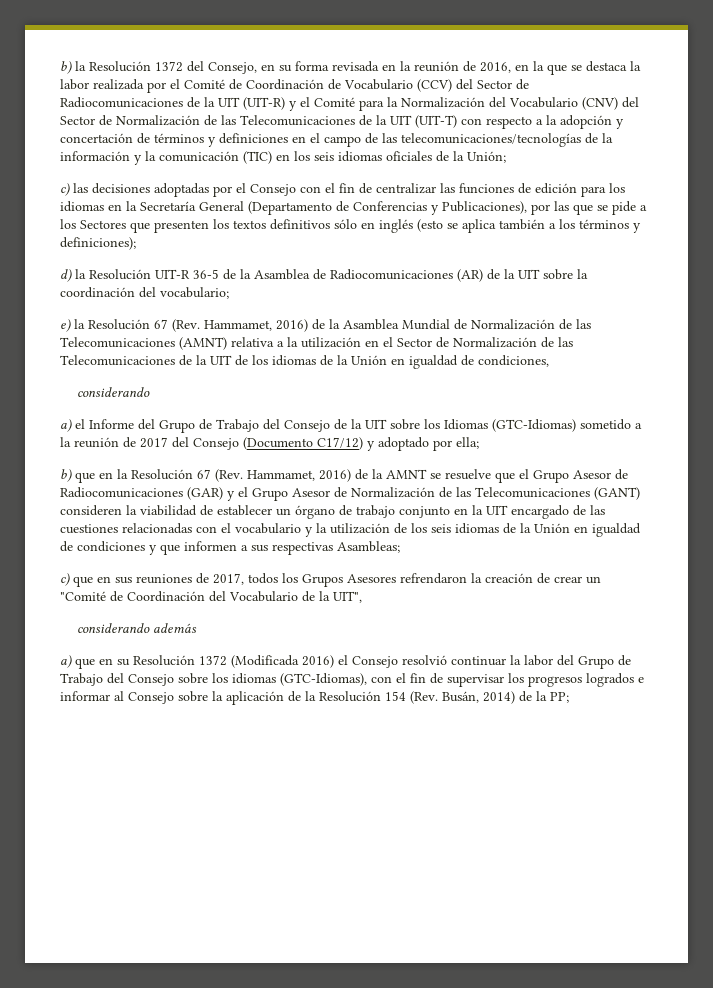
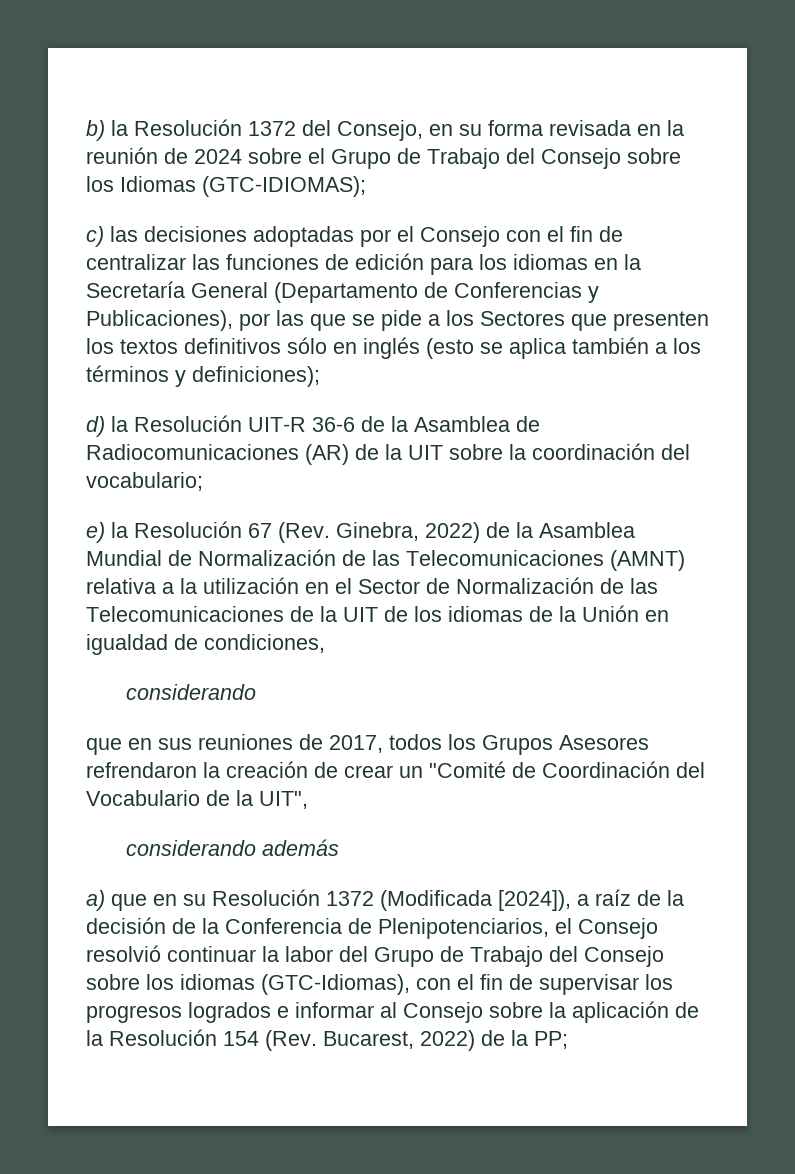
[480,61,641,75] [60,79,529,93] [60,97,639,111] [60,115,624,129] [60,133,613,147] [60,151,506,165] 2016, en la que se destaca la labor realizada por el Comité de Coordinación de Vocabulario (CCV) del Sector de Radiocomunicaciones de la UIT (UIT-R) y el Comité para la Normalización del Vocabulario (CNV) del Sector de Normalización de las Telecomunicaciones de la UIT (UIT-T) con respecto a la adopción y concertación de términos y definiciones en el campo de las telecomunicaciones/tecnologías de la información y la comunicación (TIC) en los seis idiomas oficiales de la Unión; -> [194,148,681,169] [86,176,366,197] 2024 sobre el Grupo de Trabajo del Consejo sobre los Idiomas (GTC-IDIOMAS);
[193,269,219,279] 36-5 -> [312,417,355,432] 36-6
[204,319,308,332] Hammamet, 2016) -> [336,522,480,543] Ginebra, 2022)
[60,419,642,433] [60,437,479,451] [60,469,628,483] [60,487,640,501] [60,505,605,519] [60,523,641,537] [60,541,400,555] [60,573,70,586] a) el Informe del Grupo de Trabajo del Consejo de la UIT sobre los Idiomas (GTC-Idiomas) sometido a la reunión de 2017 del Consejo (Documento C17/12) y adoptado por ella; // b) que en la Resolución 67 (Rev. Hammamet, 2016) de la AMNT se resuelve que el Grupo Asesor de Radiocomunicaciones (GAR) y el Grupo Asesor de Normalización de las Telecomunicaciones (GANT) consideren la viabilidad de establecer un órgano de trabajo conjunto en la UIT encargado de las cuestiones relacionadas con el vocabulario y la utilización de los seis idiomas de la Unión en igualdad de condiciones y que informen a sus respectivas Asambleas; // c) -> (256, 692) none
[302,655,334,668] 2016) -> [498,889,684,911] [86,917,549,939] [2024]), a raíz de la decisión de la Conferencia de Plenipotenciarios,
[442,691,515,704] Busán, 2014) -> [323,1030,475,1051] Bucarest, 2022)

